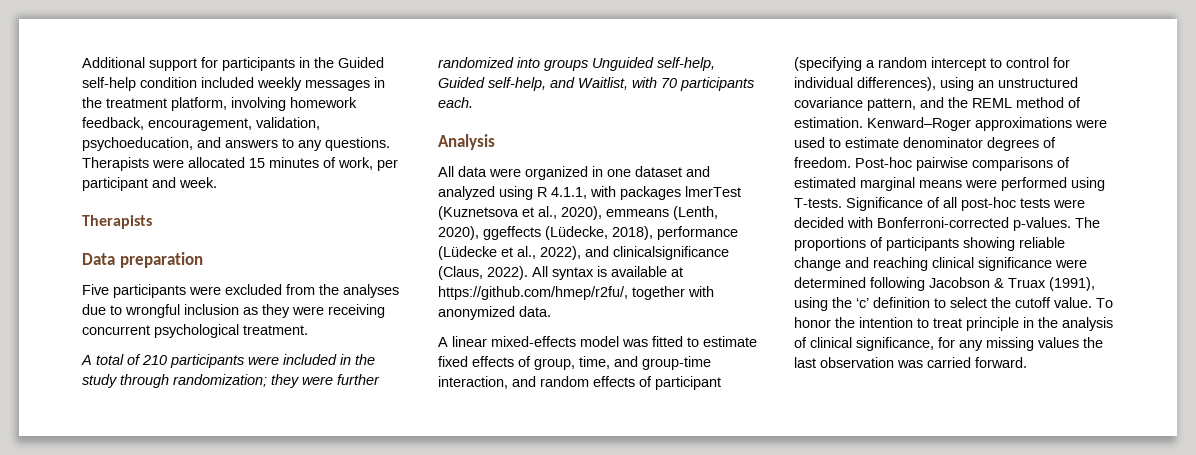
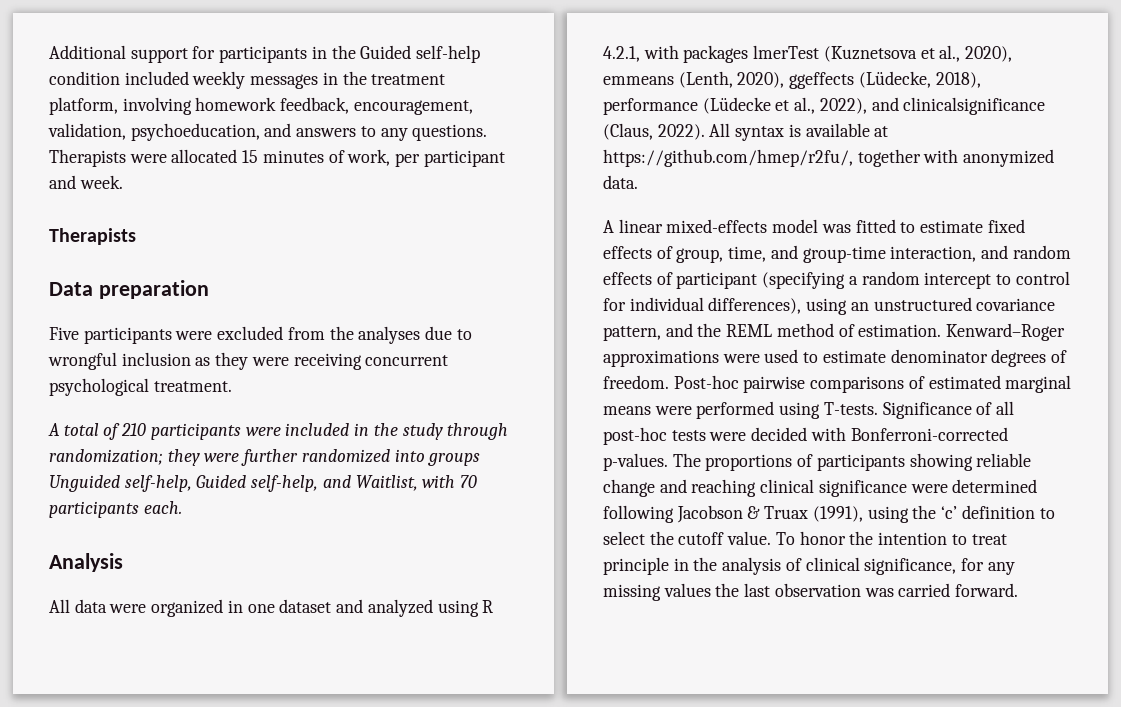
[551,187,587,199] 4.1.1, -> [603,46,640,62] 4.2.1,

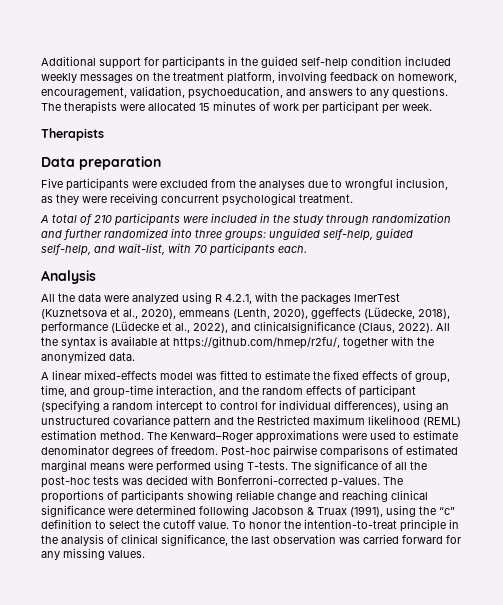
[360,45,412,59] Guided -> [261,56,298,68] guided
[322,72,338,85] in -> [136,74,150,81] on
[195,97,350,114] homework feedback, -> [330,72,457,83] feedback on homework,
[49,149,126,167] Therapists -> [41,101,117,114] The therapists
[347,149,391,166] work, -> [273,103,299,111] work
[49,175,76,189] and -> [382,104,399,114] per
[121,352,191,366] inclusion -> [396,178,448,190] inclusion,
[49,449,481,466] [49,475,247,492] randomization; they were further randomized into groups Unguided self-help, Guided -> [372,213,451,223] [41,228,413,241] randomization and further randomized into three groups: unguided self-help, guided
[355,475,418,491] Waitlist, -> [118,243,165,255] wait-list,
(70, 606) none -> [58,293,75,302] the
[151,599,364,617] organized in one dataset and -> (129, 298) none
(679, 52) none -> [281,293,298,302] the
(731, 130) none -> [41,337,58,346] the
(959, 156) none -> [417,337,434,346] the
(984, 226) none -> [313,371,330,380] the
(1009, 252) none -> [242,386,259,395] the
[603,323,942,341] pattern, and the REML method of estimation. -> [173,415,461,428] [41,430,167,440] pattern and the Restricted maximum likelihood (REML) estimation method. The
[882,402,972,419] Significance -> [291,460,378,472] The significance
(1015, 408) none -> [410,461,427,470] the
[709,432,747,441] were -> [122,478,143,485] was
[941,506,958,519] ‘c’ -> [439,507,455,515] “c”
[878,532,1007,545] intention to treat -> [304,519,397,529] intention-to-treat
[961,558,1015,575] [603,583,711,601] for any missing values -> (228, 540) none
[955,583,1019,597] forward. -> [402,535,461,544] [41,548,145,560] forward for any missing values.

